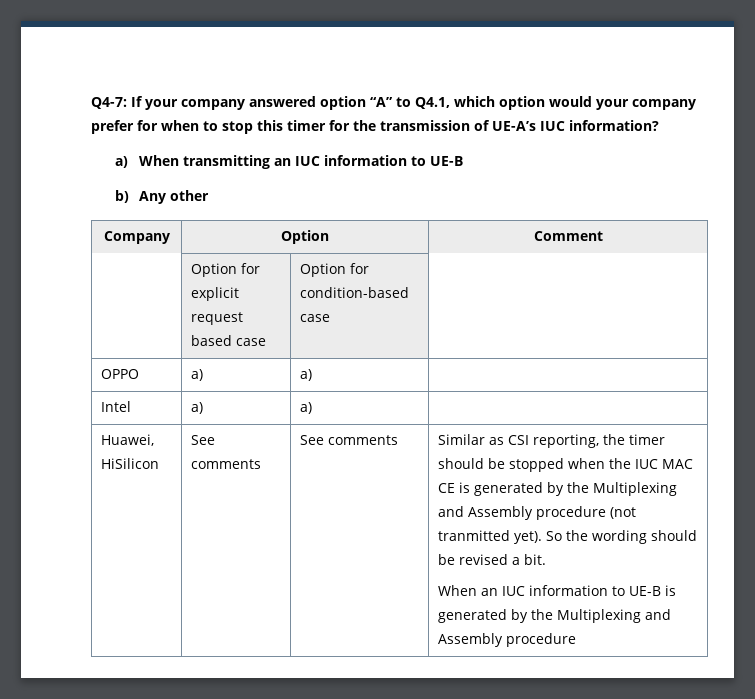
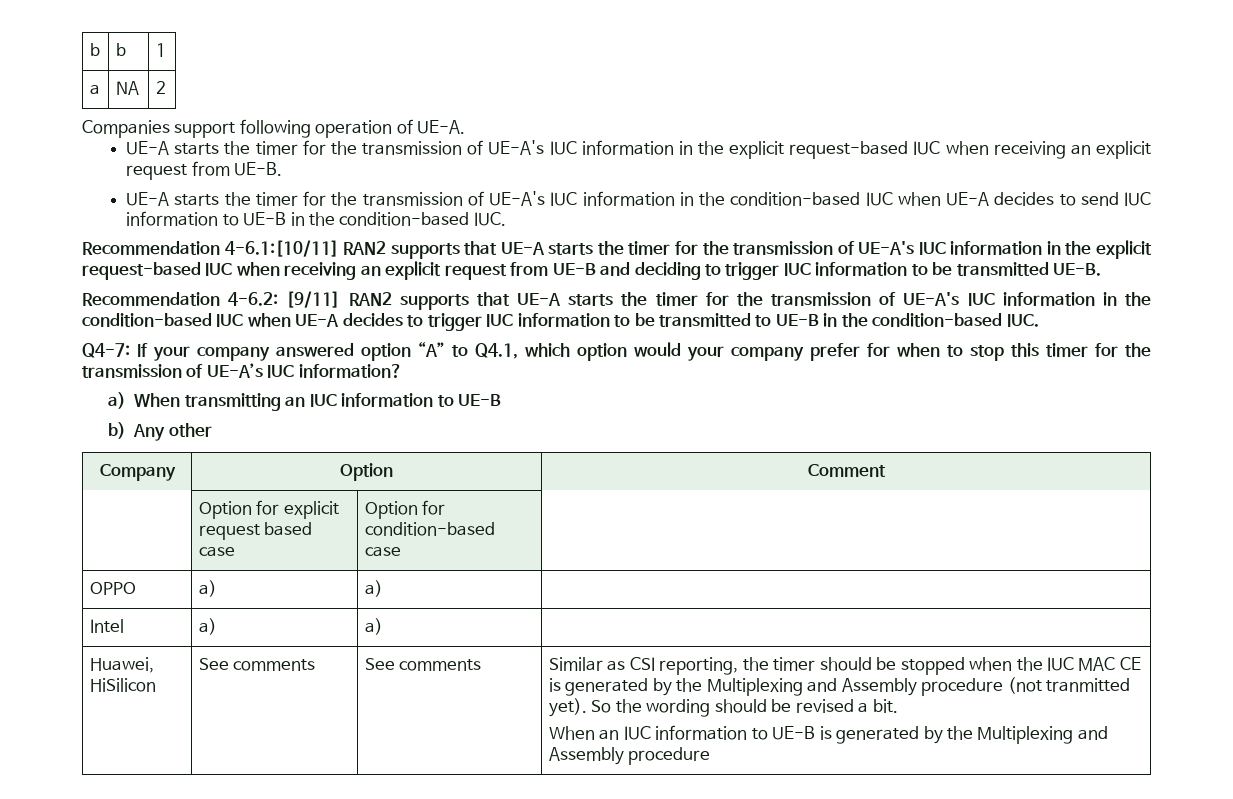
(91, 103) none -> [89,43,100,56] [115,43,126,56] [155,43,166,57] [89,84,100,95] [115,81,139,95] [155,81,166,94] [82,119,466,138] [126,140,1152,159] [126,161,283,180] [126,191,1152,206] [126,211,506,226] [82,240,1152,259] [82,261,1102,280] [82,291,1151,310] [82,313,1039,331] b | b | 1 // a | NA | 2 // Companies support following operation of UE-A. // UE-A starts the timer for the transmission of UE-A's IUC information in the explicit request-based IUC when receiving an explicit request from UE-B. // UE-A starts the timer for the transmission of UE-A's IUC information in the condition-based IUC when UE-A decides to send IUC information to UE-B in the condition-based IUC. // Recommendation 4-6.1:[10/11] RAN2 supports that UE-A starts the timer for the transmission of UE-A's IUC information in the explicit request-based IUC when receiving an explicit request from UE-B and deciding to trigger IUC information to be transmitted UE-B. // Recommendation 4-6.2: [9/11] RAN2 supports that UE-A starts the timer for the transmission of UE-A's IUC information in the condition-based IUC when UE-A decides to trigger IUC information to be transmitted to UE-B in the condition-based IUC. //

